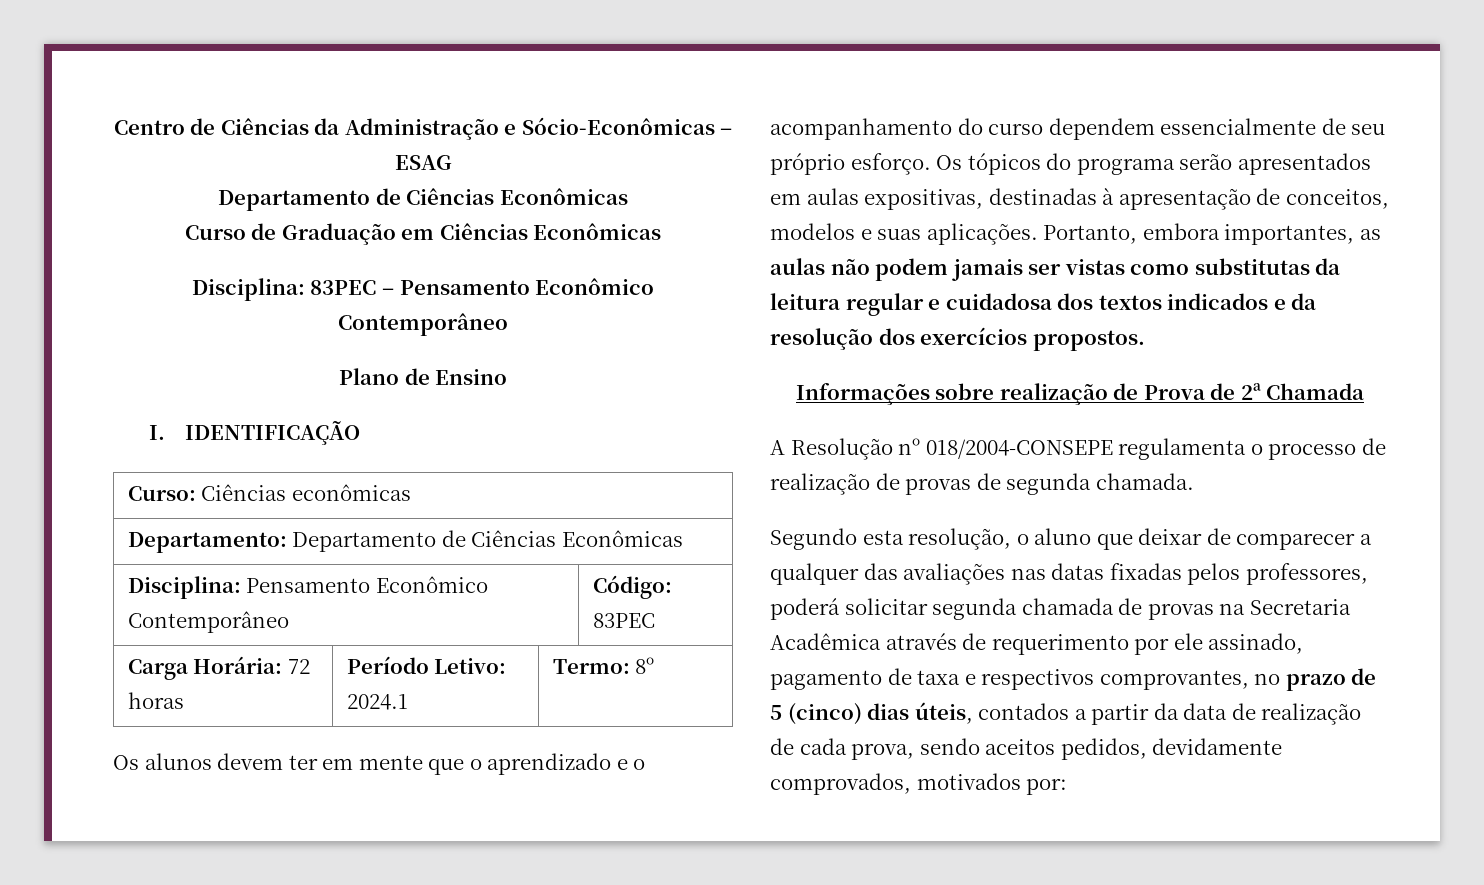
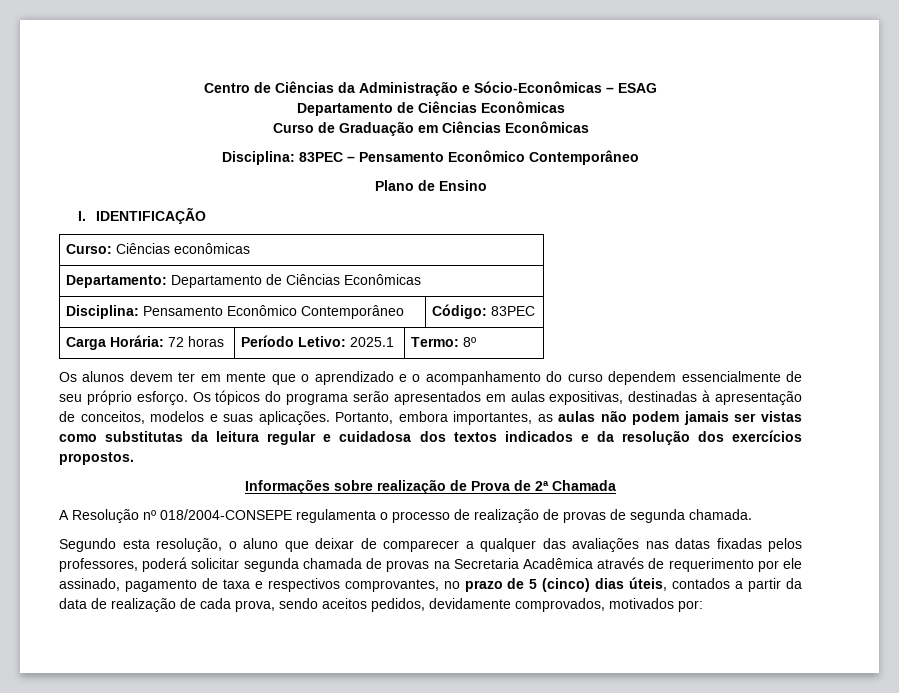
[346,694,408,710] 2024.1 -> [349,337,394,347] 2025.1

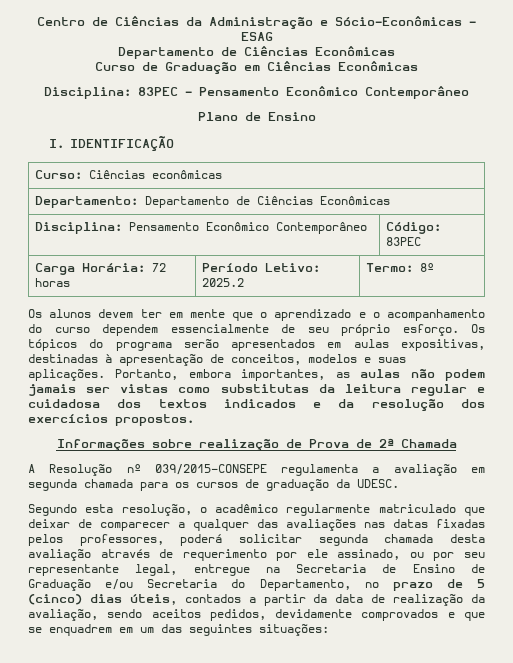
[349,337,394,347] 2025.1 -> [201,278,244,287] 2025.2
[160,509,752,523] 018/2004-CONSEPE regulamenta o processo de realização de provas de segunda chamada. -> [154,464,485,476] [28,479,399,491] 039/2015-CONSEPE regulamenta a avaliação em segunda chamada para os cursos de graduação da UDESC.
[243,538,278,549] aluno -> [215,504,456,516] acadêmico regularmente matriculado
[366,558,593,572] de provas na Secretaria Acadêmica -> [450,534,486,543] [28,549,91,561] desta avaliação
[124,578,439,592] pagamento de taxa e respectivos comprovantes, -> [409,552,485,561] [28,564,485,576] [28,579,351,591] ou por seu representante legal, entregue na Secretaria de Ensino de Graduação e/ou Secretaria do Departamento,
[180,598,275,612] de cada prova, -> [470,594,485,603] [28,609,98,621] da avaliação,
[515,598,703,612] comprovados, motivados por: -> [361,609,485,621] [28,624,329,636] comprovados e que se enquadrem em um das seguintes situações:

